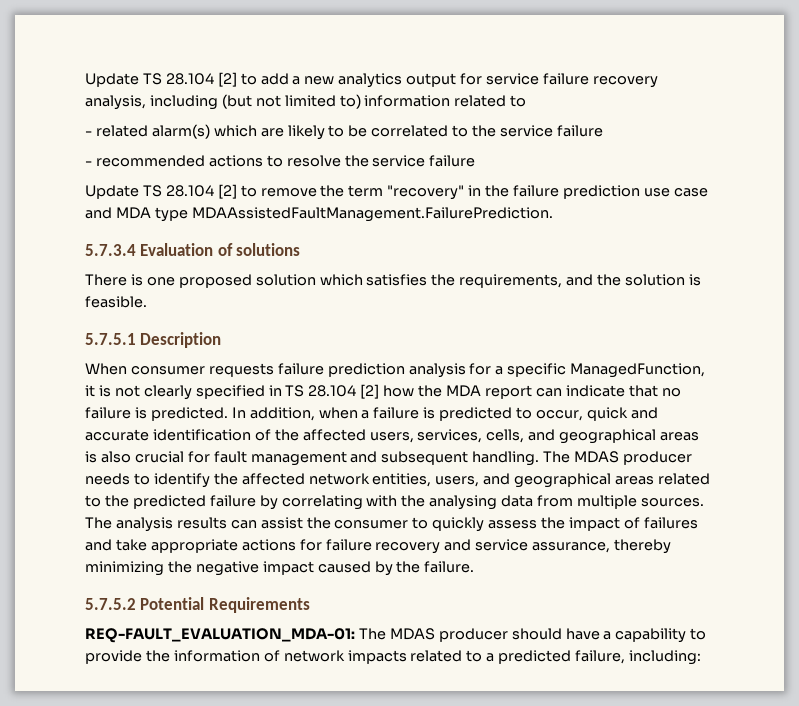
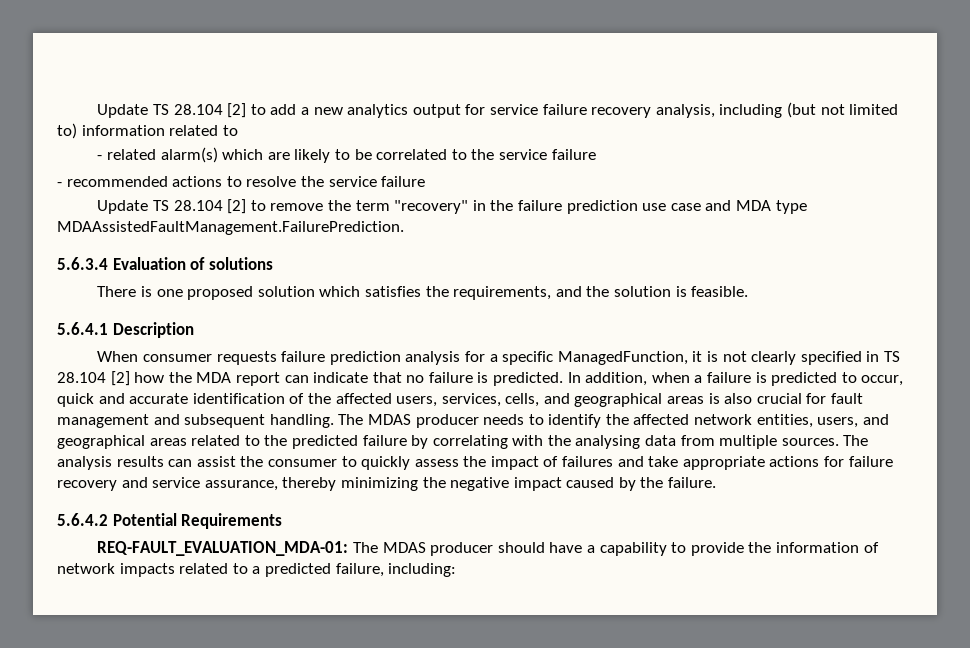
[85,244,136,256] 5.7.3.4 -> [57,257,108,270] 5.6.3.4
[85,333,136,345] 5.7.5.1 -> [57,322,108,335] 5.6.4.1
[85,598,136,610] 5.7.5.2 -> [57,513,108,526] 5.6.4.2

